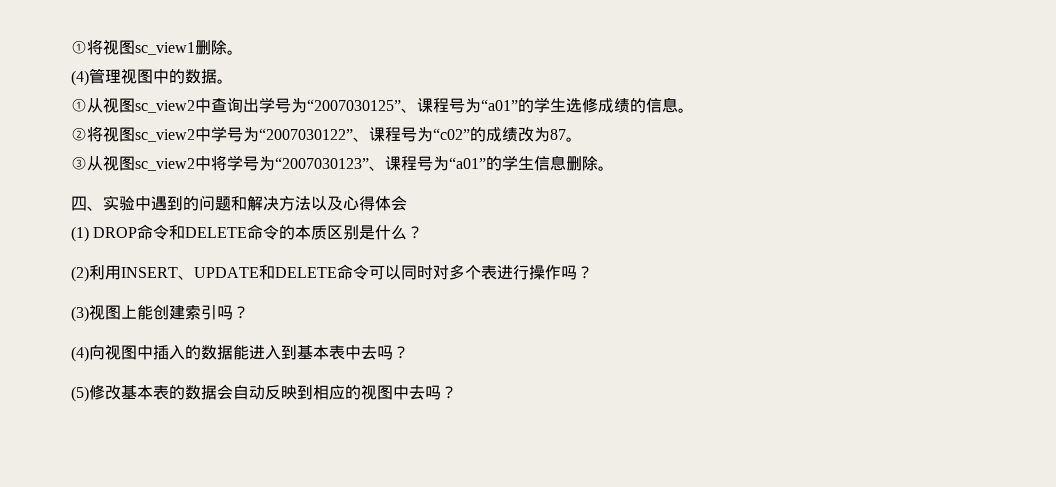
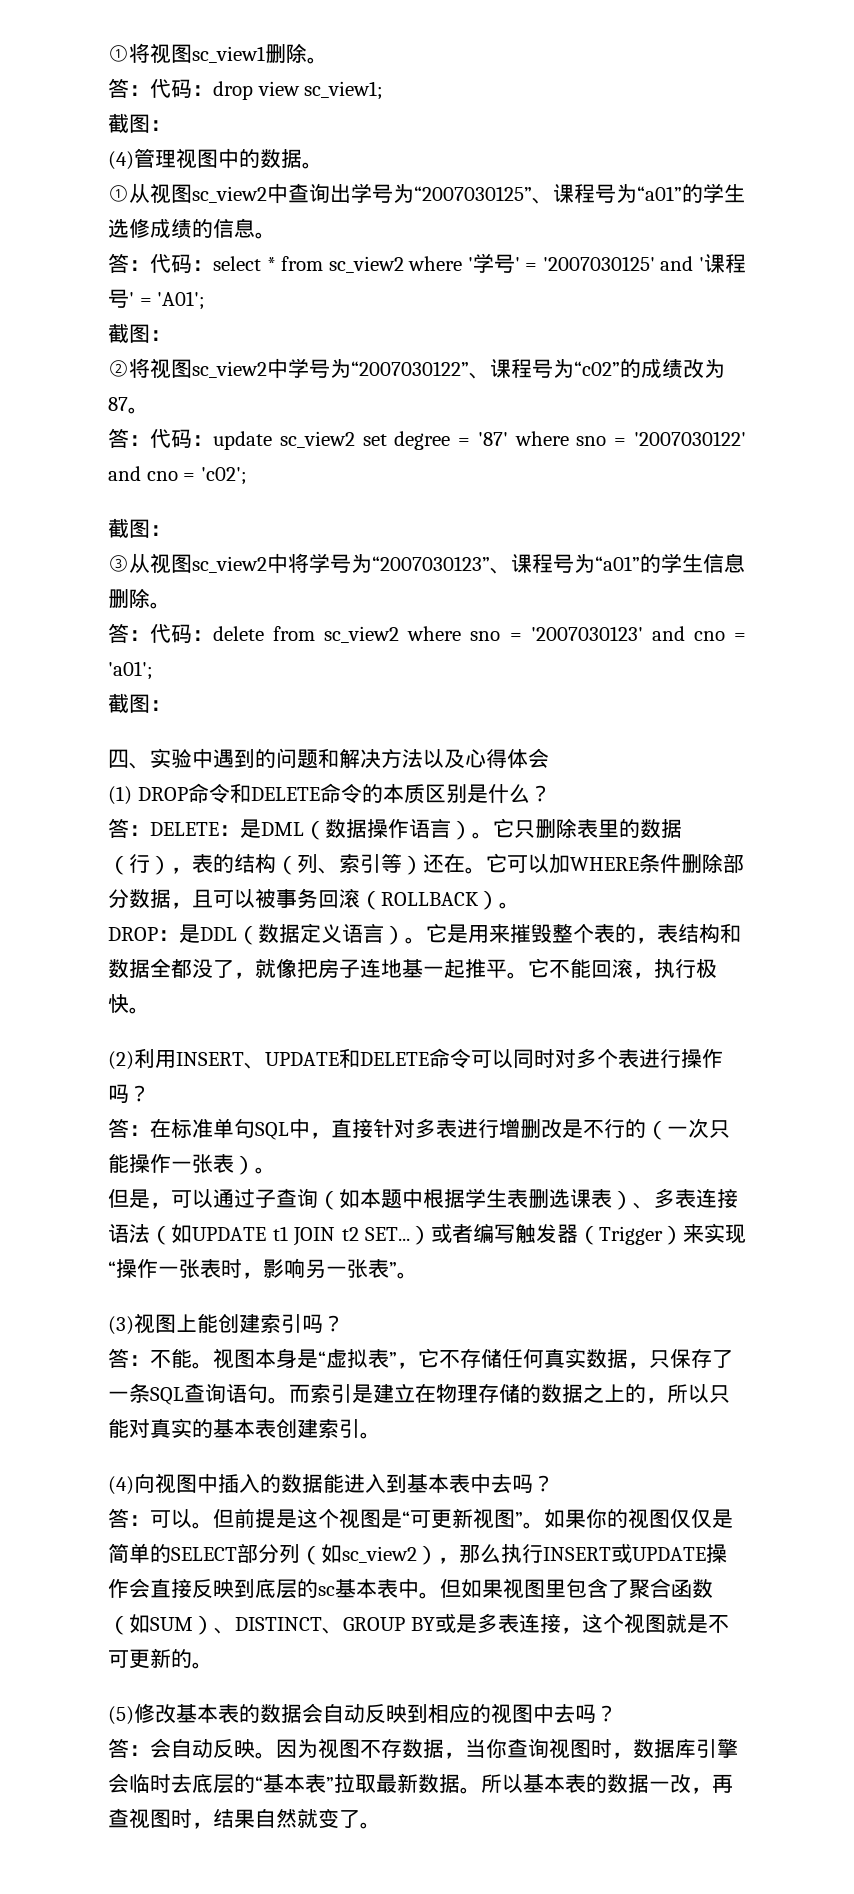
(243, 52) none -> [108,78,384,100] [108,113,171,133] // 答：代码：drop view sc_view1; // 截图：
(694, 110) none -> [108,253,746,273] [108,289,206,310] [108,323,171,343] // 答：代码：select * from sc_view2 where '学号' = '2007030125' and '课程号' = 'A01'; // 截图：
(582, 139) none -> [108,428,746,450] [108,466,247,485] [108,518,171,538] // 答：代码：update sc_view2 set degree = '87' where sno = '2007030122' and cno = 'c02'; // 截图：
(614, 168) none -> [108,623,746,643] [108,661,153,680] [108,693,171,713] // 答：代码：delete from sc_view2 where sno = '2007030123' and cno = 'a01'; // 截图：
(424, 232) none -> [108,818,682,840] [108,853,744,875] [108,888,520,910] [108,923,741,945] [108,958,717,979] [108,994,150,1014] // 答：DELETE：是DML（数据操作语言）。它只删除表里的数据（行），表的结构（列、索引等）还在。它可以加WHERE条件删除部分数据，且可以被事务回滚（ROLLBACK）。 // DROP：是DDL（数据定义语言）。它是用来摧毁整个表的，表结构和数据全都没了，就像把房子连地基一起推平。它不能回滚，执行极快。
(593, 272) none -> [108,1118,730,1140] [108,1153,276,1175] [108,1188,738,1210] [108,1223,746,1246] [108,1258,418,1279] // 答：在标准单句SQL中，直接针对多表进行增删改是不行的（一次只能操作一张表）。 // 但是，可以通过子查询（如本题中根据学生表删选课表）、多表连接语法（如UPDATE t1 JOIN t2 SET...）或者编写触发器（Trigger）来实现“操作一张表时，影响另一张表”。
(249, 312) none -> [108,1348,733,1369] [108,1383,730,1405] [108,1418,381,1439] // 答：不能。视图本身是“虚拟表”，它不存储任何真实数据，只保存了一条SQL查询语句。而索引是建立在物理存储的数据之上的，所以只能对真实的基本表创建索引。
(409, 352) none -> [108,1508,733,1529] [108,1543,727,1565] [108,1578,713,1599] [108,1613,729,1635] [108,1648,213,1669] // 答：可以。但前提是这个视图是“可更新视图”。如果你的视图仅仅是简单的SELECT部分列（如sc_view2），那么执行INSERT或UPDATE操作会直接反映到底层的sc基本表中。但如果视图里包含了聚合函数（如SUM）、DISTINCT、GROUP BY或是多表连接，这个视图就是不可更新的。
(457, 392) none -> [108,1738,738,1759] [108,1773,733,1794] [108,1808,381,1829] // 答：会自动反映。因为视图不存数据，当你查询视图时，数据库引擎会临时去底层的“基本表”拉取最新数据。所以基本表的数据一改，再查视图时，结果自然就变了。

